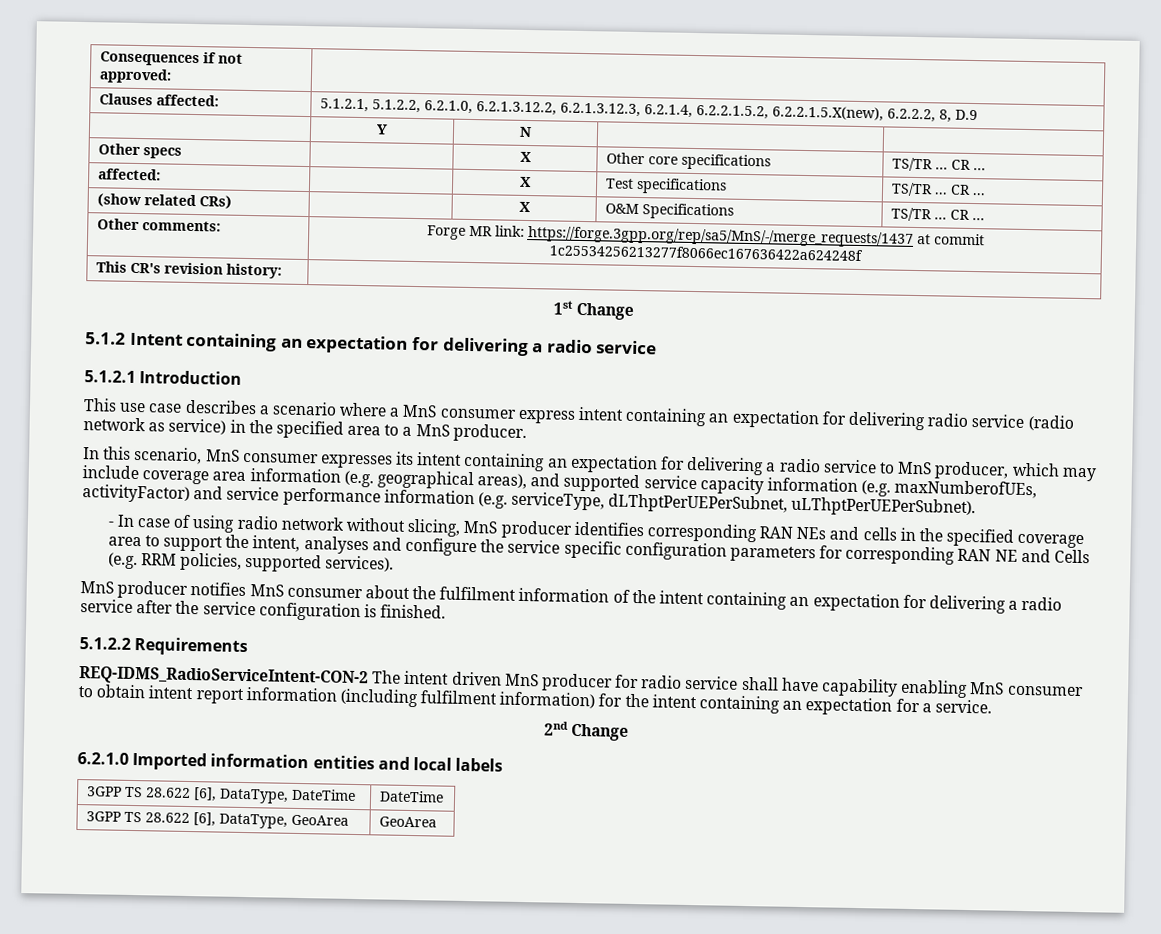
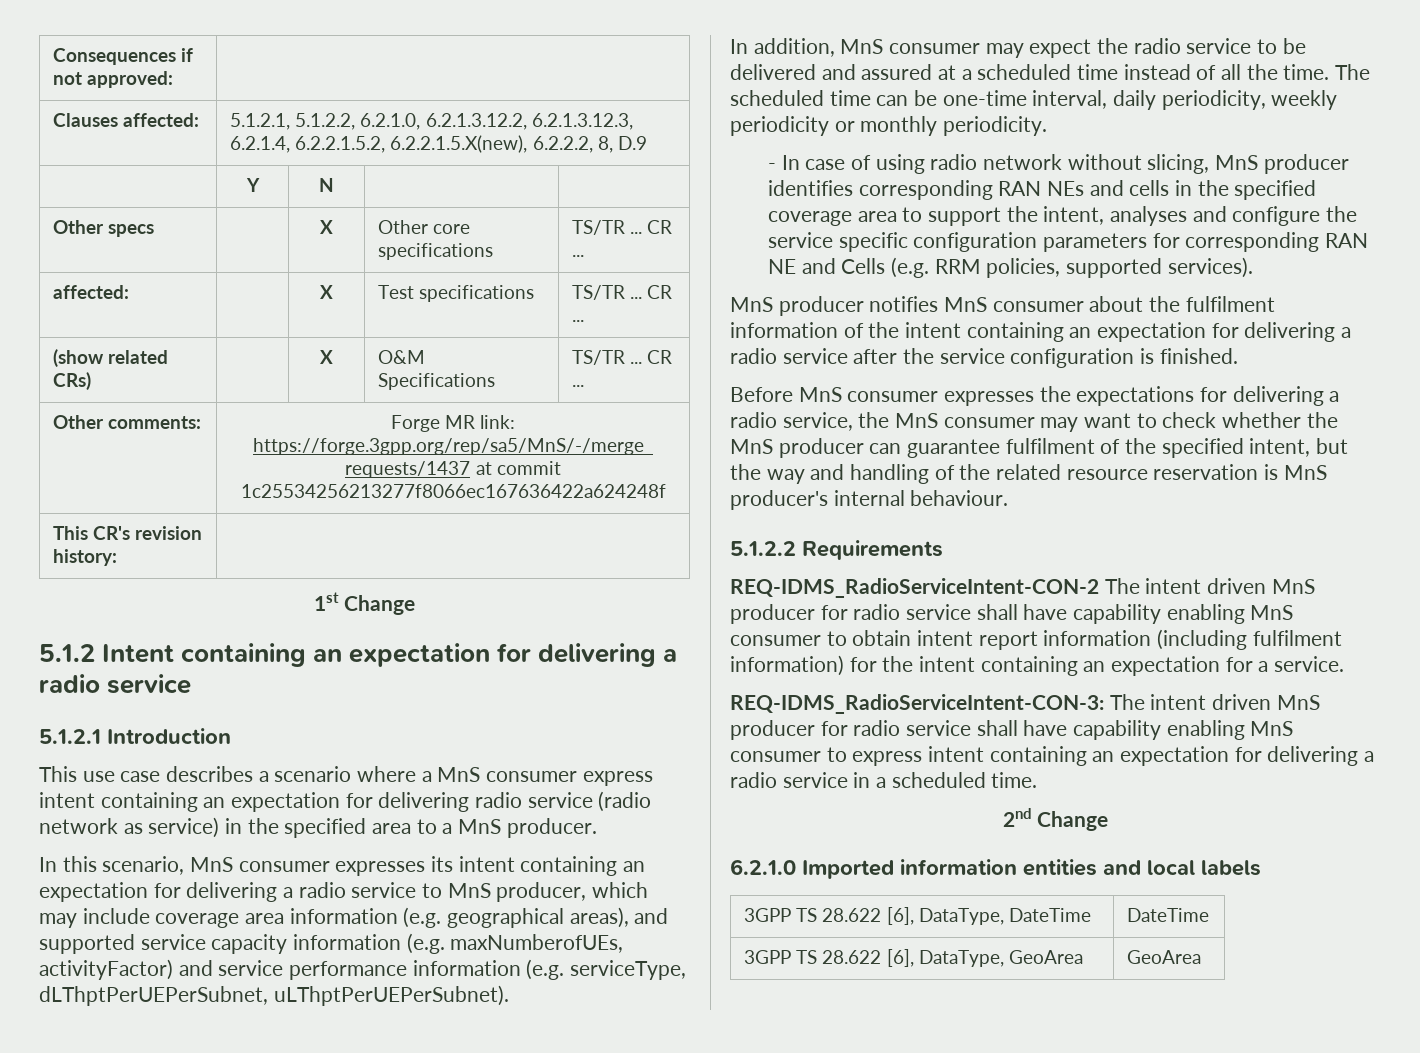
(977, 507) none -> [730,38,1306,58] [730,64,1371,80] [730,90,1338,110] [730,116,1048,136] // In addition, MnS consumer may expect the radio service to be delivered and assured at a scheduled time instead of all the time. The scheduled time can be one-time interval, daily periodicity, weekly periodicity or monthly periodicity.
(447, 611) none -> [730,386,1340,406] [730,412,1338,432] [730,438,1349,458] [730,464,1327,484] [730,490,1009,510] // Before MnS consumer expresses the expectations for delivering a radio service, the MnS consumer may want to check whether the MnS producer can guarantee fulfilment of the specified intent, but the way and handling of the related resource reservation is MnS producer's internal behaviour.
(992, 706) none -> [730,694,1320,714] [730,720,1294,740] [730,746,1375,766] [730,772,1038,788] // REQ-IDMS_RadioServiceIntent-CON-3: The intent driven MnS producer for radio service shall have capability enabling MnS consumer to express intent containing an expectation for delivering a radio service in a scheduled time.

